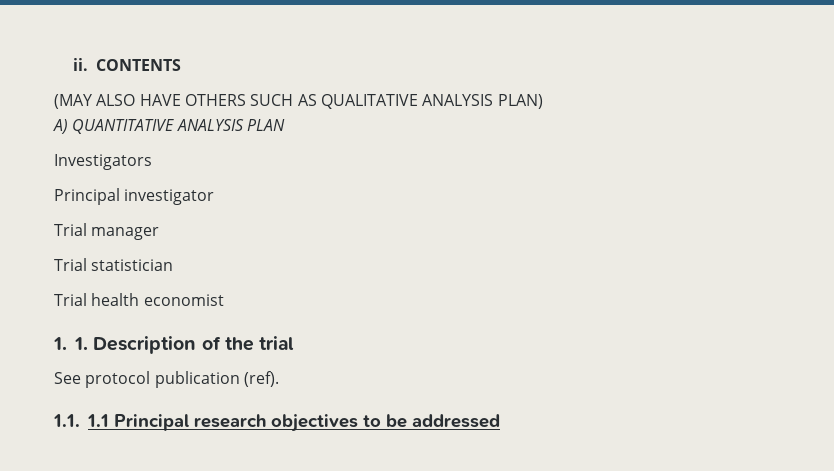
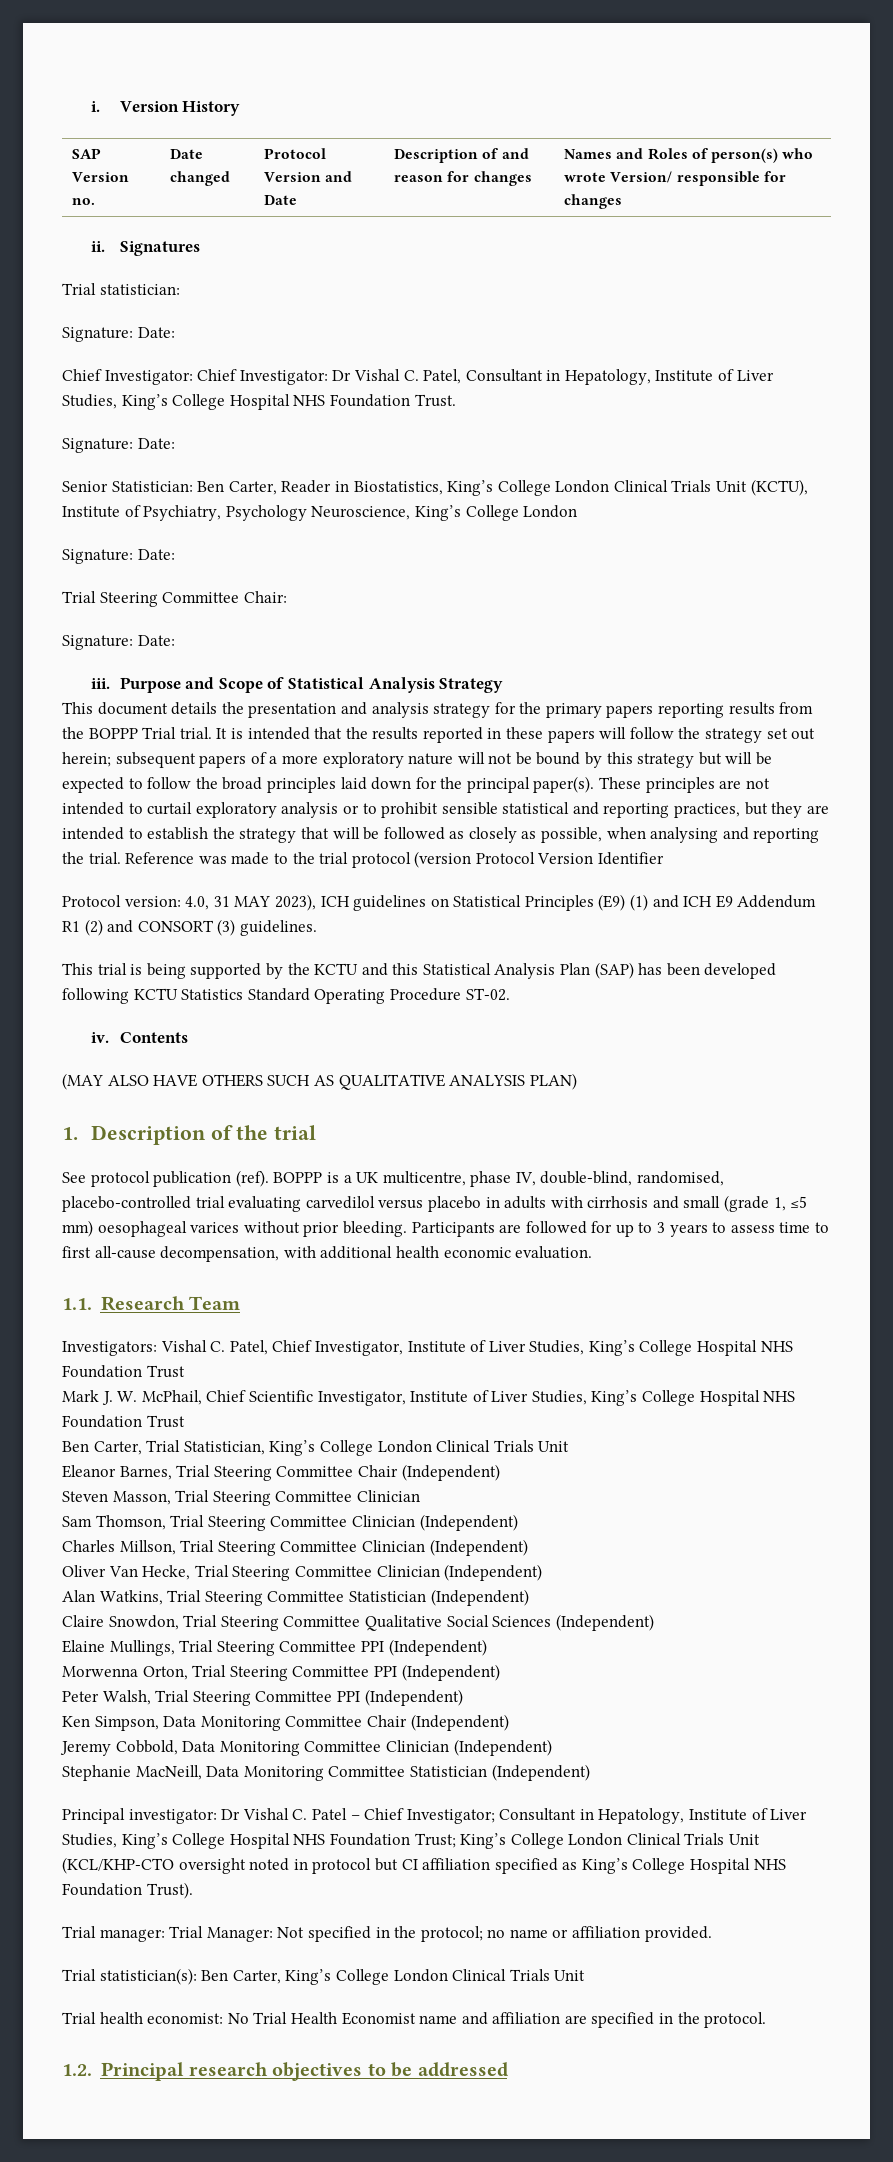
[72,58,181,71] ii. CONTENTS -> [90,101,241,116] [72,148,102,159] [72,172,130,182] [72,198,96,205] [170,149,204,159] [170,171,231,186] [264,148,327,159] [264,171,353,182] [264,195,298,205] [394,148,529,163] [394,171,532,186] [564,148,814,163] [564,171,786,186] [564,194,623,209] [90,241,200,256] [62,283,180,295] [62,327,175,342] [62,369,774,385] [62,394,456,410] [62,438,175,453] [62,479,808,496] [62,505,578,521] [62,549,175,564] [62,591,287,607] [62,635,175,650] [90,677,504,693] [62,702,814,718] [62,727,816,743] [62,752,773,768] [62,776,770,793] [62,802,829,818] [62,827,820,843] [62,851,665,868] [62,894,817,911] [62,919,317,936] [62,962,777,979] [62,988,510,1004] [90,1032,188,1043] i. Version History // SAP Version no. | Date changed | Protocol Version and Date | Description of and reason for changes | Names and Roles of person(s) who wrote Version/ responsible for changes // ii. Signatures // Trial statistician: // Signature: Date: // Chief Investigator: Chief Investigator: Dr Vishal C. Patel, Consultant in Hepatology, Institute of Liver Studies, King’s College Hospital NHS Foundation Trust. // Signature: Date: // Senior Statistician: Ben Carter, Reader in Biostatistics, King’s College London Clinical Trials Unit (KCTU), Institute of Psychiatry, Psychology Neuroscience, King’s College London // Signature: Date: // Trial Steering Committee Chair: // Signature: Date: // iii. Purpose and Scope of Statistical Analysis Strategy // This document details the presentation and analysis strategy for the primary papers reporting results from the BOPPP Trial trial. It is intended that the results reported in these papers will follow the strategy set out herein; subsequent papers of a more exploratory nature will not be bound by this strategy but will be expected to follow the broad principles laid down for the principal paper(s). These principles are not intended to curtail exploratory analysis or to prohibit sensible statistical and reporting practices, but they are intended to establish the strategy that will be followed as closely as possible, when analysing and reporting the trial. Reference was made to the trial protocol (version Protocol Version Identifier // Protocol version: 4.0, 31 MAY 2023), ICH guidelines on Statistical Principles (E9) (1) and ICH E9 Addendum R1 (2) and CONSORT (3) guidelines. // This trial is being supported by the KCTU and this Statistical Analysis Plan (SAP) has been developed following KCTU Statistics Standard Operating Procedure ST-02. // iv. Contents
[53,119,285,134] [54,154,152,170] [54,188,215,205] [54,223,160,240] [54,258,174,271] [54,293,224,306] [53,337,88,350] // A) QUANTITATIVE ANALYSIS PLAN // Investigators // Principal investigator // Trial manager // Trial statistician // Trial health economist // 1. 1. -> [62,1127,78,1140] // 1.
[53,414,109,427] // 1.1. 1.1 -> [273,1171,725,1187] [62,1195,808,1212] [62,1220,830,1237] [62,1246,593,1262] [62,1296,240,1311] [62,1340,793,1356] [62,1365,185,1378] [62,1390,796,1406] [62,1415,185,1428] [62,1440,570,1456] [62,1464,500,1481] [62,1490,420,1506] [62,1514,518,1531] [62,1539,528,1556] [62,1564,543,1581] [62,1589,529,1606] [62,1614,654,1631] [62,1639,487,1656] [62,1664,500,1681] [62,1689,463,1706] [62,1714,509,1731] [60,1739,552,1756] [62,1764,590,1781] [62,1808,808,1824] [62,1833,761,1849] [62,1857,786,1874] [62,1882,193,1899] [62,1926,712,1942] [62,1968,586,1985] [62,2012,767,2028] [62,2064,92,2076] BOPPP is a UK multicentre, phase IV, double‑blind, randomised, placebo‑controlled trial evaluating carvedilol versus placebo in adults with cirrhosis and small (grade 1, ≤5 mm) oesophageal varices without prior bleeding. Participants are followed for up to 3 years to assess time to first all‑cause decompensation, with additional health economic evaluation. // 1.1. Research Team // Investigators: Vishal C. Patel, Chief Investigator, Institute of Liver Studies, King’s College Hospital NHS Foundation Trust // Mark J. W. McPhail, Chief Scientific Investigator, Institute of Liver Studies, King’s College Hospital NHS Foundation Trust // Ben Carter, Trial Statistician, King’s College London Clinical Trials Unit // Eleanor Barnes, Trial Steering Committee Chair (Independent) // Steven Masson, Trial Steering Committee Clinician // Sam Thomson, Trial Steering Committee Clinician (Independent) // Charles Millson, Trial Steering Committee Clinician (Independent) // Oliver Van Hecke, Trial Steering Committee Clinician (Independent) // Alan Watkins, Trial Steering Committee Statistician (Independent) // Claire Snowdon, Trial Steering Committee Qualitative Social Sciences (Independent) // Elaine Mullings, Trial Steering Committee PPI (Independent) // Morwenna Orton, Trial Steering Committee PPI (Independent) // Peter Walsh, Trial Steering Committee PPI (Independent) // Ken Simpson, Data Monitoring Committee Chair (Independent) // Jeremy Cobbold, Data Monitoring Committee Clinician (Independent) // Stephanie MacNeill, Data Monitoring Committee Statistician (Independent) // Principal investigator: Dr Vishal C. Patel – Chief Investigator; Consultant in Hepatology, Institute of Liver Studies, King’s College Hospital NHS Foundation Trust; King’s College London Clinical Trials Unit (KCL/KHP-CTO oversight noted in protocol but CI affiliation specified as King’s College Hospital NHS Foundation Trust). // Trial manager: Trial Manager: Not specified in the protocol; no name or affiliation provided. // Trial statistician(s): Ben Carter, King’s College London Clinical Trials Unit // Trial health economist: No Trial Health Economist name and affiliation are specified in the protocol. // 1.2.

